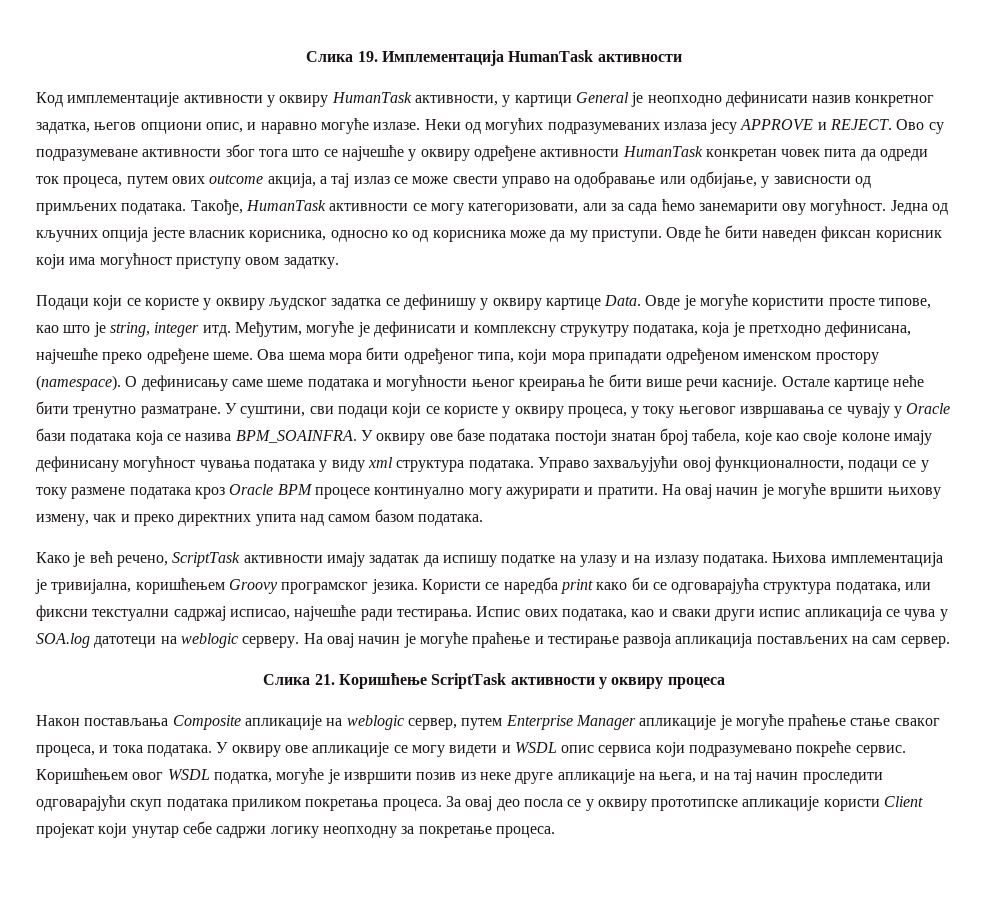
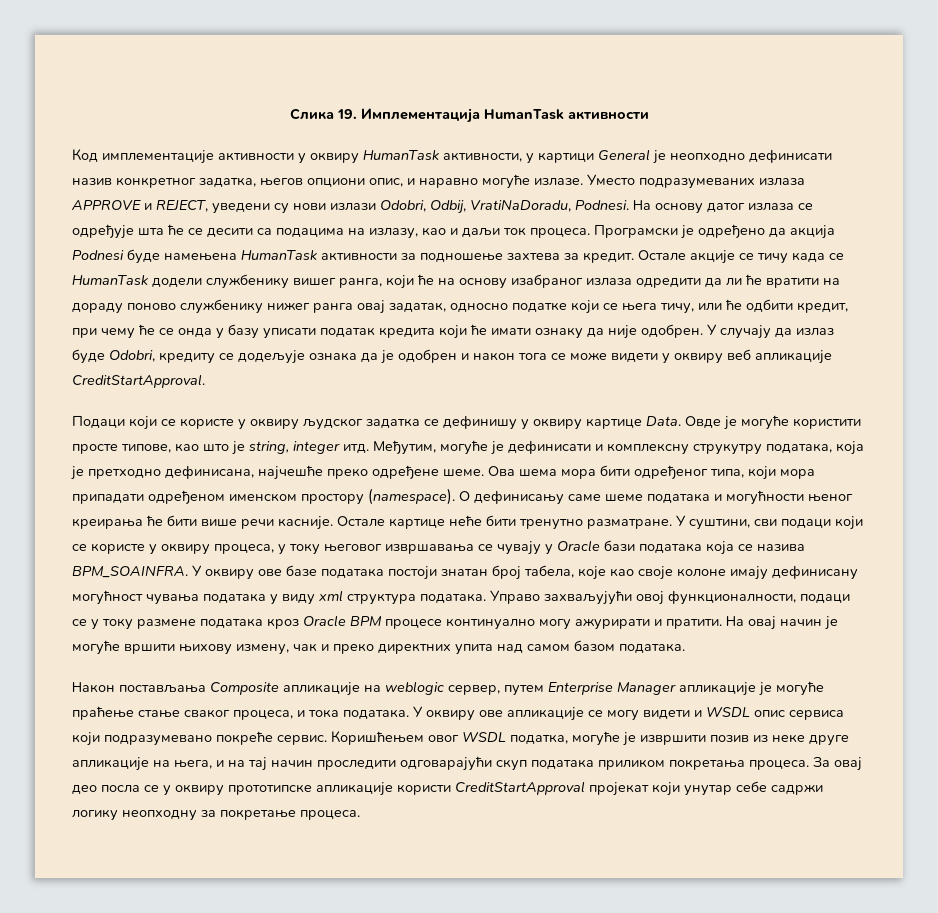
[424,118,544,134] Неки од могућих -> [587,174,635,185] Уместо
[710,119,738,134] јесу -> (805, 182) none
[830,119,944,134] [36,144,929,161] [36,171,872,188] [36,199,949,215] [36,225,942,242] [36,253,339,269] REJECT. Ово су подразумеване активности због тога што се најчешће у оквиру одређене активности HumanTask конкретан човек пита да одреди ток процеса, путем ових outcome акција, а тај излаз се може свести управо на одобравање или одбијање, у зависности од примљених података. Такође, HumanTask активности се могу категоризовати, али за сада ћемо занемарити ову могућност. Једна од кључних опција јесте власник корисника, односно ко од корисника може да му приступи. Овде ће бити наведен фиксан корисник који има могућност приступу овом задатку. -> [156,199,813,214] [72,224,835,239] [72,249,844,264] [72,274,840,289] [72,299,848,314] [72,324,834,339] [72,349,832,364] [72,374,205,388] REJECT, уведени су нови излази Odobri, Odbij, VratiNaDoradu, Podnesi. На основу датог излаза се одређује шта ће се десити са подацима на излазу, као и даљи ток процеса. Програмски је одређено да акција Podnesi буде намењена HumanTask активности за подношење захтева за кредит. Остале акције се тичу када се HumanTask додели службенику вишег ранга, који ће на основу изабраног излаза одредити да ли ће вратити на дораду поново службенику нижег ранга овај задатак, односно податке који се њега тичу, или ће одбити кредит, при чему ће се онда у базу уписати податак кредита који ће имати ознаку да није одобрен. У случају да излаз буде Odobri, кредиту се додељује ознака да је одобрен и након тога се може видети у оквиру веб апликације CreditStartApproval.
[36,551,943,567] [35,577,932,594] [36,605,948,621] [36,632,950,648] [263,673,725,689] // Како је већ речено, ScriptTask активности имају задатак да испишу податке на улазу и на излазу података. Њихова имплементација је тривијална, коришћењем Groovy програмског језика. Користи се наредба print како би се одговарајућа структура података, или фиксни текстуални садржај исписао, најчешће ради тестирања. Испис ових података, као и сваки други испис апликација се чува у SOA.log датотеци на weblogic серверу. На овај начин је могуће праћење и тестирање развоја апликација постављених на сам сервер. // Слика 21. Коришћење ScriptTask активности у оквиру процеса -> (685, 648) none
[884,796,924,807] Client -> [455,781,585,795] CreditStartApproval

